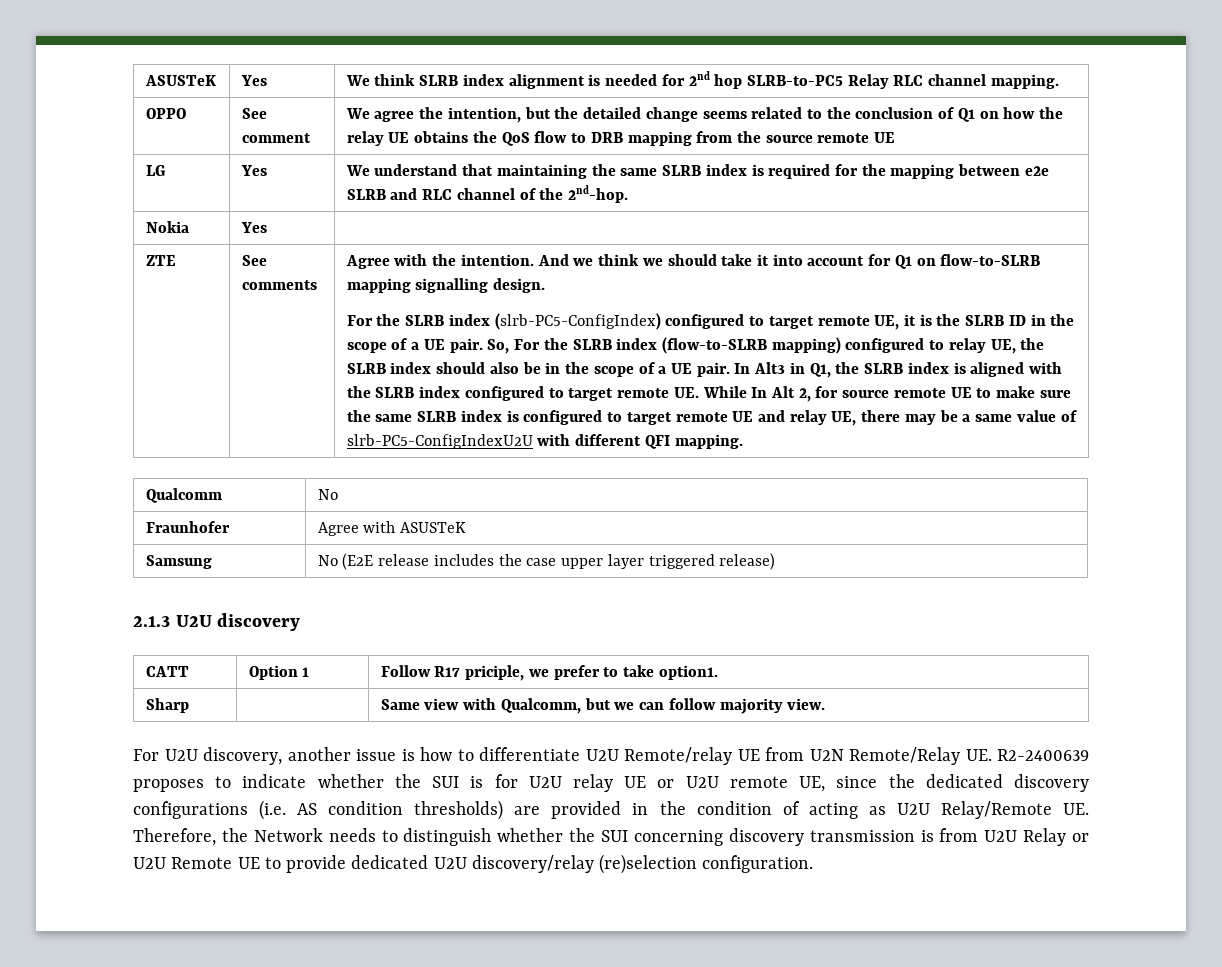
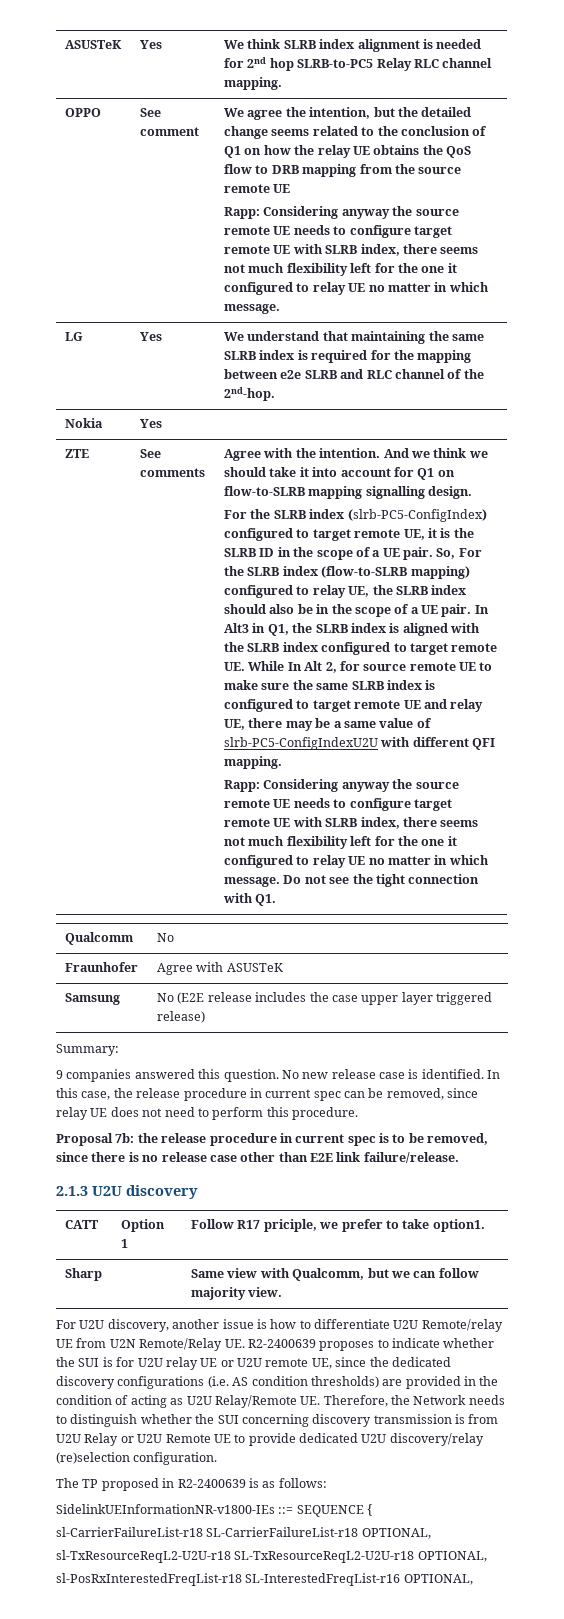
(896, 137) none -> [224,206,459,219] [224,225,452,238] [224,244,479,256] [224,263,457,276] [224,282,489,295] [224,304,281,314] // Rapp: Considering anyway the source remote UE needs to configure target remote UE with SLRB index, there seems not much flexibility left for the one it configured to relay UE no matter in which message.
(743, 441) none -> [224,779,459,792] [224,798,452,811] [224,817,479,829] [224,836,457,849] [224,855,489,868] [224,874,480,887] [223,893,277,906] // Rapp: Considering anyway the source remote UE needs to configure target remote UE with SLRB index, there seems not much flexibility left for the one it configured to relay UE no matter in which message. Do not see the tight connection with Q1.
(776, 561) none -> [56,1044,119,1056] [56,1069,501,1082] [56,1088,479,1101] [56,1107,358,1120] [56,1133,489,1146] [56,1152,459,1163] // Summary: // 9 companies answered this question. No new release case is identified. In this case, the release procedure in current spec can be removed, since relay UE does not need to perform this procedure. // Proposal 7b: the release procedure in current spec is to be removed, since there is no release case other than E2E link failure/release.
(814, 864) none -> [56,1478,327,1491] [56,1504,373,1517] [56,1527,431,1539] [56,1550,487,1563] [56,1573,473,1586] // The TP proposed in R2-2400639 is as follows: // SidelinkUEInformationNR-v1800-IEs ::= SEQUENCE { // sl-CarrierFailureList-r18 SL-CarrierFailureList-r18 OPTIONAL, // sl-TxResourceReqL2-U2U-r18 SL-TxResourceReqL2-U2U-r18 OPTIONAL, // sl-PosRxInterestedFreqList-r18 SL-InterestedFreqList-r16 OPTIONAL,

